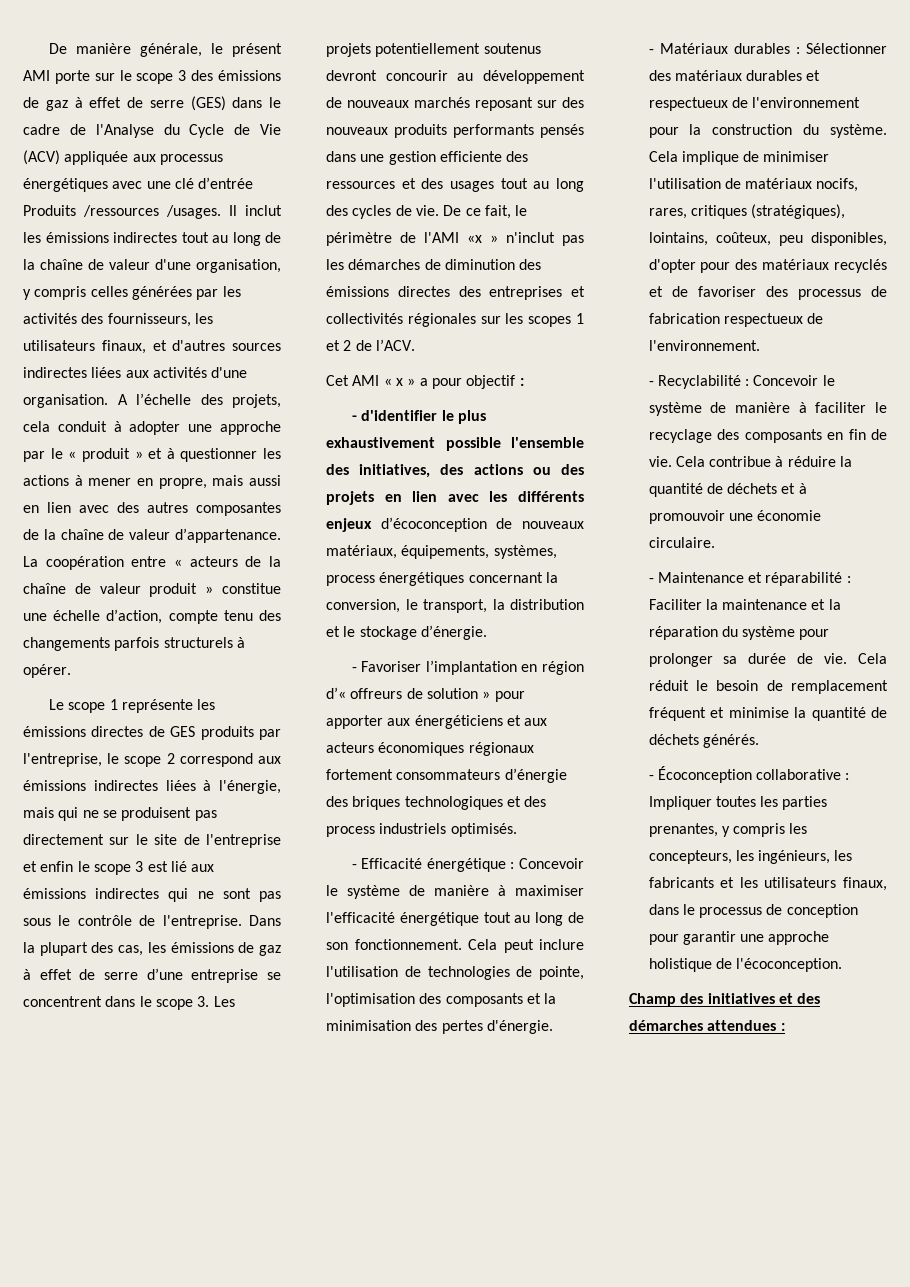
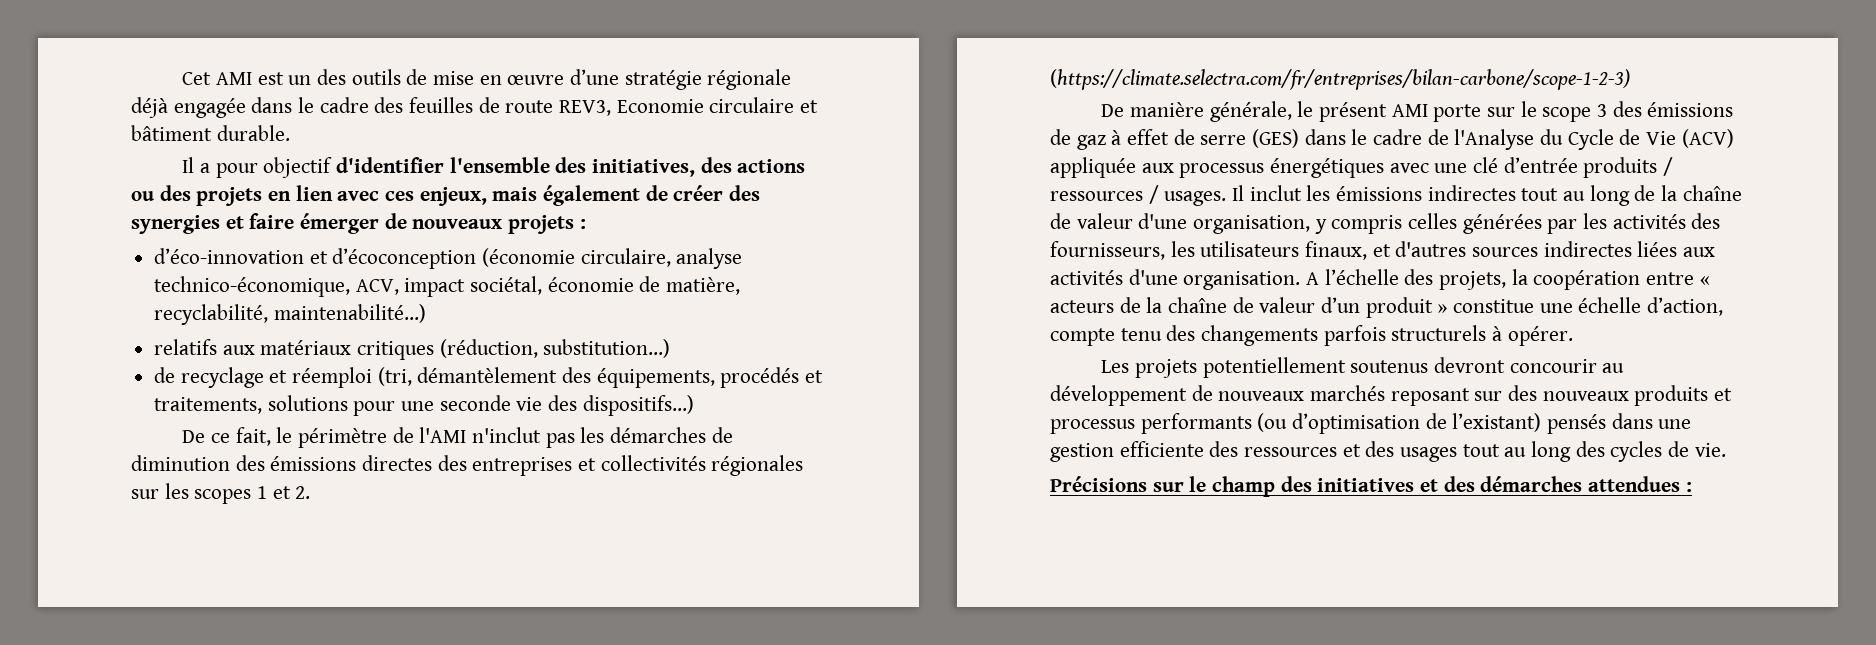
(48, 48) none -> [182,69,792,90] [131,97,819,118] [131,125,290,141] [182,157,806,178] [131,185,761,206] [131,213,586,234] [154,248,743,269] [154,276,741,297] [154,304,426,325] [154,339,671,360] [154,367,824,388] [154,395,694,416] [182,427,733,448] [131,455,804,476] [131,483,311,504] [1050,69,1630,90] Cet AMI est un des outils de mise en œuvre d’une stratégie régionale déjà engagée dans le cadre des feuilles de route REV3, Economie circulaire et bâtiment durable. // Il a pour objectif d'identifier l'ensemble des initiatives, des actions ou des projets en lien avec ces enjeux, mais également de créer des synergies et faire émerger de nouveaux projets : // d’éco-innovation et d’écoconception (économie circulaire, analyse technico-économique, ACV, impact sociétal, économie de matière, recyclabilité, maintenabilité...) // relatifs aux matériaux critiques (réduction, substitution...) // de recyclage et réemploi (tri, démantèlement des équipements, procédés et traitements, solutions pour une seconde vie des dispositifs...) // De ce fait, le périmètre de l'AMI n'inclut pas les démarches de diminution des émissions directes des entreprises et collectivités régionales sur les scopes 1 et 2. (https://climate.selectra.com/fr/entreprises/bilan-carbone/scope-1-2-3) //
[23,205,221,219] Produits /ressources /usages. -> [1583,157,1674,178] [1050,185,1227,206] produits / ressources / usages.
[23,421,281,435] [23,448,281,462] [23,475,281,489] [23,502,281,516] [23,528,281,543] [23,556,38,567] cela conduit à adopter une approche par le « produit » et à questionner les actions à mener en propre, mais aussi en lien avec des autres composantes de la chaîne de valeur d’appartenance. La -> [1511,269,1528,285] la
(141, 588) none -> [1321,297,1361,313] d’un
[48,699,216,713] [23,726,281,740] [23,753,281,767] [23,780,281,794] [23,807,217,821] [23,834,281,848] [23,861,215,875] [23,888,281,902] [23,915,281,929] [23,942,281,956] [23,968,281,983] [23,996,210,1010] Le scope 1 représente les émissions directes de GES produits par l'entreprise, le scope 2 correspond aux émissions indirectes liées à l'énergie, mais qui ne se produisent pas directement sur le site de l'entreprise et enfin le scope 3 est lié aux émissions indirectes qui ne sont pas sous le contrôle de l'entreprise. Dans la plupart des cas, les émissions de gaz à effet de serre d’une entreprise se concentrent dans le scope 3. -> (1573, 336) none
[453,124,534,138] performants -> [1714,388,1733,401] [1050,413,1542,434] et processus performants (ou d’optimisation de l’existant)
[443,205,528,219] [326,232,584,246] [326,259,542,270] [326,286,585,300] [326,313,584,327] [326,339,415,351] [326,375,524,389] [351,410,486,424] [326,437,584,451] [326,464,584,478] [326,491,584,505] [326,517,584,532] [326,545,557,559] [326,572,558,586] [326,599,584,613] [326,625,487,640] [351,660,584,675] [326,687,525,702] [326,715,548,729] [326,742,534,756] [326,768,567,783] [326,796,547,810] [326,823,517,837] [351,858,584,872] [326,885,584,899] [326,912,584,926] [326,939,584,953] [326,966,584,980] [326,993,557,1007] [326,1020,553,1034] [648,43,887,54] [648,70,821,81] [648,97,861,111] [648,124,887,138] [648,151,830,165] [648,178,859,192] [648,204,846,219] [648,232,887,246] [648,259,887,273] [648,286,887,300] [648,313,824,327] [648,340,760,351] [648,375,835,389] [648,402,887,416] [648,429,887,443] [648,456,853,467] [648,483,807,497] [648,510,822,524] [648,537,715,548] [648,572,851,586] [648,599,841,610] [648,626,830,640] [648,653,887,667] [648,680,888,694] [648,707,887,721] [648,734,759,748] [648,766,850,783] [648,796,828,810] [648,823,808,837] [648,850,853,864] [648,877,887,891] [648,904,858,918] [648,931,830,945] [648,958,843,972] [629,993,676,1007] De ce fait, le périmètre de l'AMI «x » n'inclut pas les démarches de diminution des émissions directes des entreprises et collectivités régionales sur les scopes 1 et 2 de l’ACV. // Cet AMI « x » a pour objectif : // - d'identifier le plus exhaustivement possible l'ensemble des initiatives, des actions ou des projets en lien avec les différents enjeux d’écoconception de nouveaux matériaux, équipements, systèmes, process énergétiques concernant la conversion, le transport, la distribution et le stockage d’énergie. // - Favoriser l’implantation en région d’« offreurs de solution » pour apporter aux énergéticiens et aux acteurs économiques régionaux fortement consommateurs d’énergie des briques technologiques et des process industriels optimisés. // - Efficacité énergétique : Concevoir le système de manière à maximiser l'efficacité énergétique tout au long de son fonctionnement. Cela peut inclure l'utilisation de technologies de pointe, l'optimisation des composants et la minimisation des pertes d'énergie. // - Matériaux durables : Sélectionner des matériaux durables et respectueux de l'environnement pour la construction du système. Cela implique de minimiser l'utilisation de matériaux nocifs, rares, critiques (stratégiques), lointains, coûteux, peu disponibles, d'opter pour des matériaux recyclés et de favoriser des processus de fabrication respectueux de l'environnement. // - Recyclabilité : Concevoir le système de manière à faciliter le recyclage des composants en fin de vie. Cela contribue à réduire la quantité de déchets et à promouvoir une économie circulaire. // - Maintenance et réparabilité : Faciliter la maintenance et la réparation du système pour prolonger sa durée de vie. Cela réduit le besoin de remplacement fréquent et minimise la quantité de déchets générés. // - Écoconception collaborative : Impliquer toutes les parties prenantes, y compris les concepteurs, les ingénieurs, les fabricants et les utilisateurs finaux, dans le processus de conception pour garantir une approche holistique de l'écoconception. // Champ -> [1050,476,1276,497] // Précisions sur le champ

